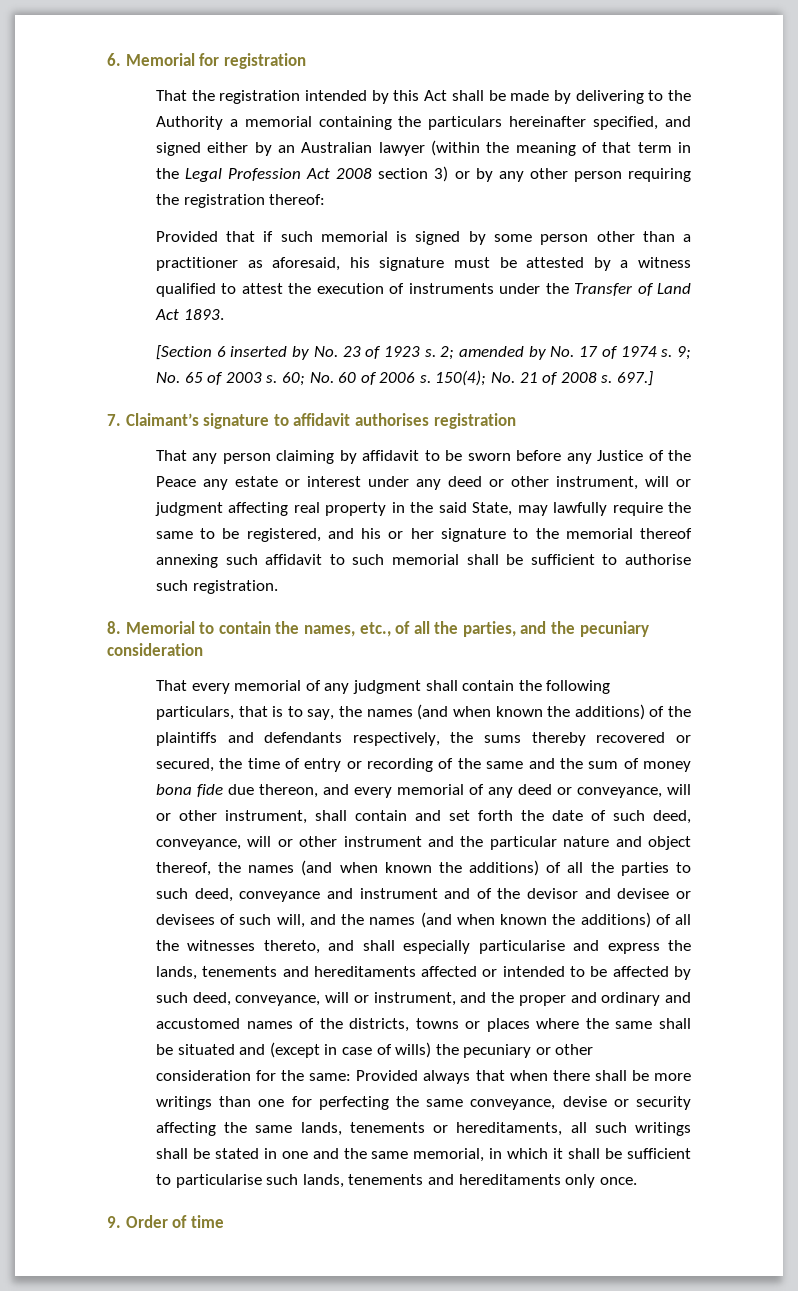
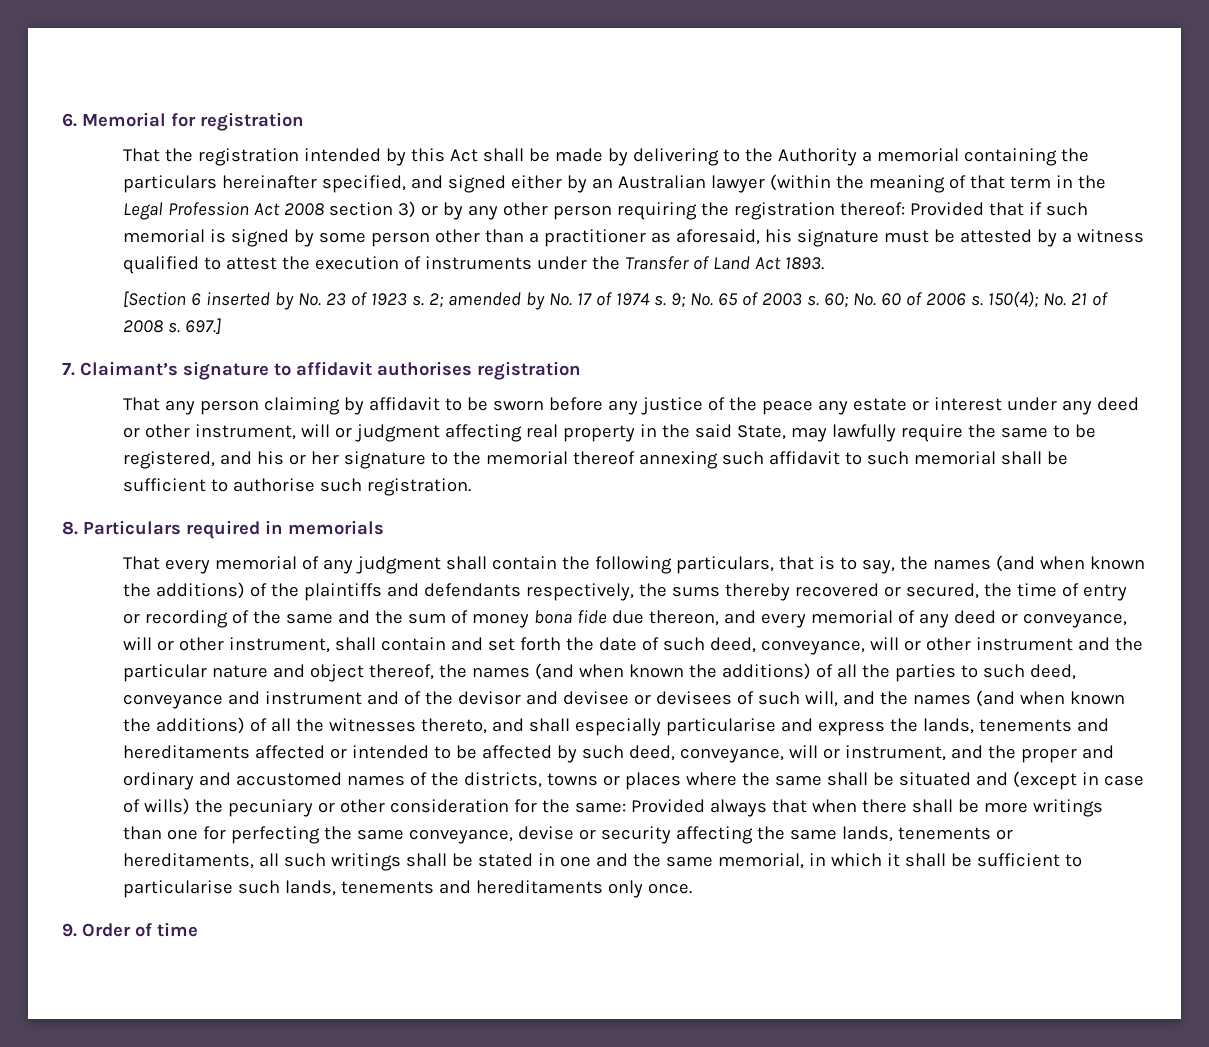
(326, 199) // -> (906, 209) none
[597,450,691,461] [155,476,196,487] Justice of the Peace -> [641,397,814,415] justice of the peace
[125,621,649,637] [107,643,203,656] Memorial to contain the names, etc., of all the parties, and the pecuniary consideration -> [83,520,384,539] Particulars required in memorials

